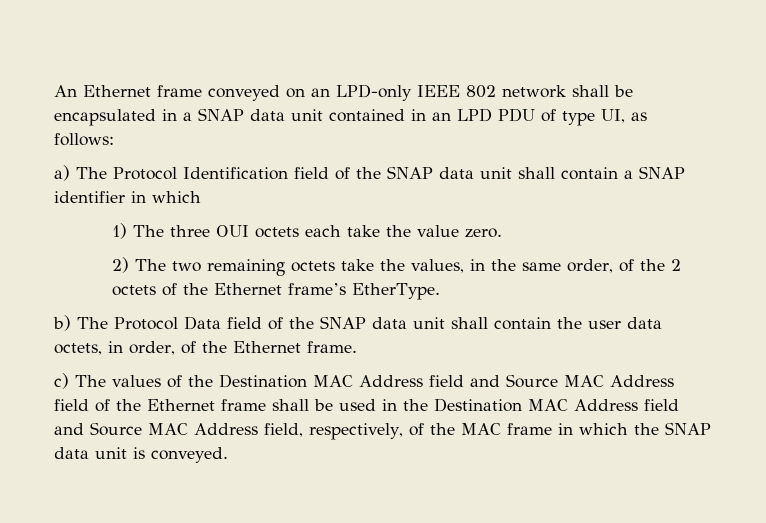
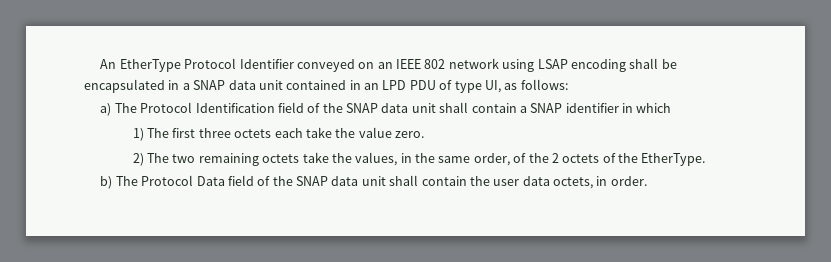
[83,85,202,97] Ethernet frame -> [119,58,294,72] EtherType Protocol Identifier
[336,84,412,101] LPD-only -> (393, 65) none
(566, 91) none -> [502,59,626,72] using LSAP encoding
[170,225,250,237] three OUI -> [172,128,231,138] first three
[214,283,347,295] Ethernet frame’s -> (639, 158) none
[129,341,357,355] [54,373,674,389] [54,398,679,412] [54,422,711,440] [54,447,228,463] order, of the Ethernet frame. // c) The values of the Destination MAC Address field and Source MAC Address field of the Ethernet frame shall be used in the Destination MAC Address field and Source MAC Address field, respectively, of the MAC frame in which the SNAP data unit is conveyed. -> [610,176,647,186] order.

